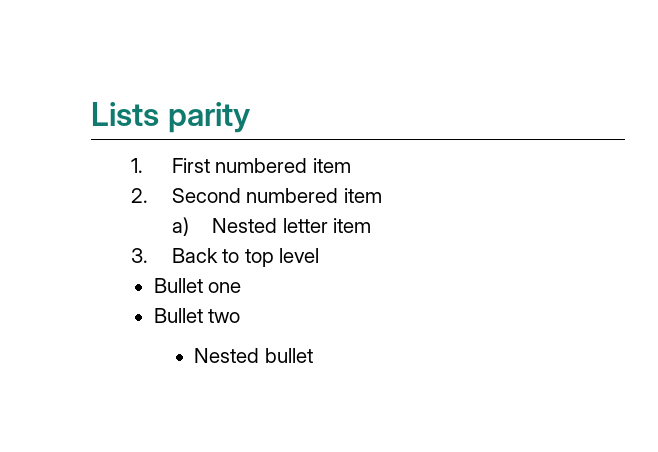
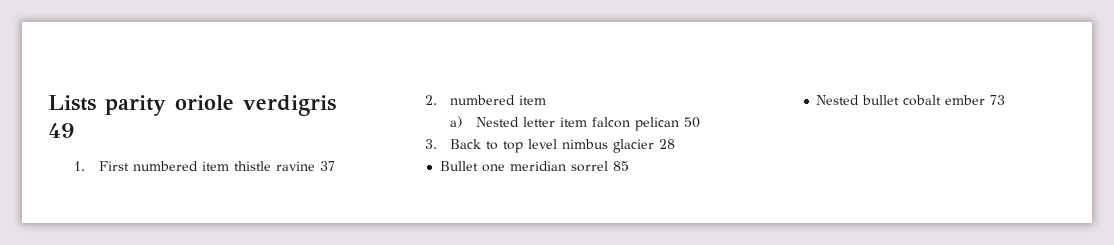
(250, 117) none -> [175,95,336,116] [48,123,74,138] oriole verdigris 49
(351, 165) none -> [234,161,336,171] thistle ravine 37
[171,188,241,203] Second -> (437, 100) none
(372, 225) none -> [591,117,700,131] falcon pelican 50
(320, 255) none -> [562,139,676,153] nimbus glacier 28
[153,308,241,323] // Bullet two -> [509,161,629,172] meridian sorrel 85
(313, 355) none -> [903,95,1006,106] cobalt ember 73

